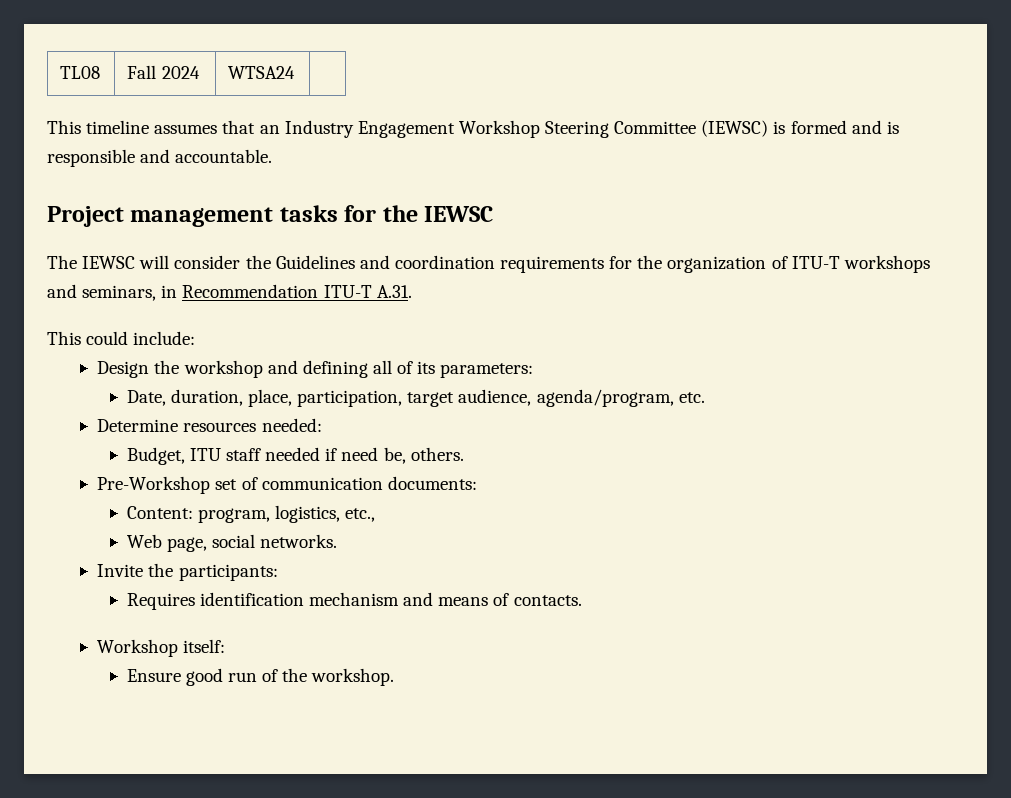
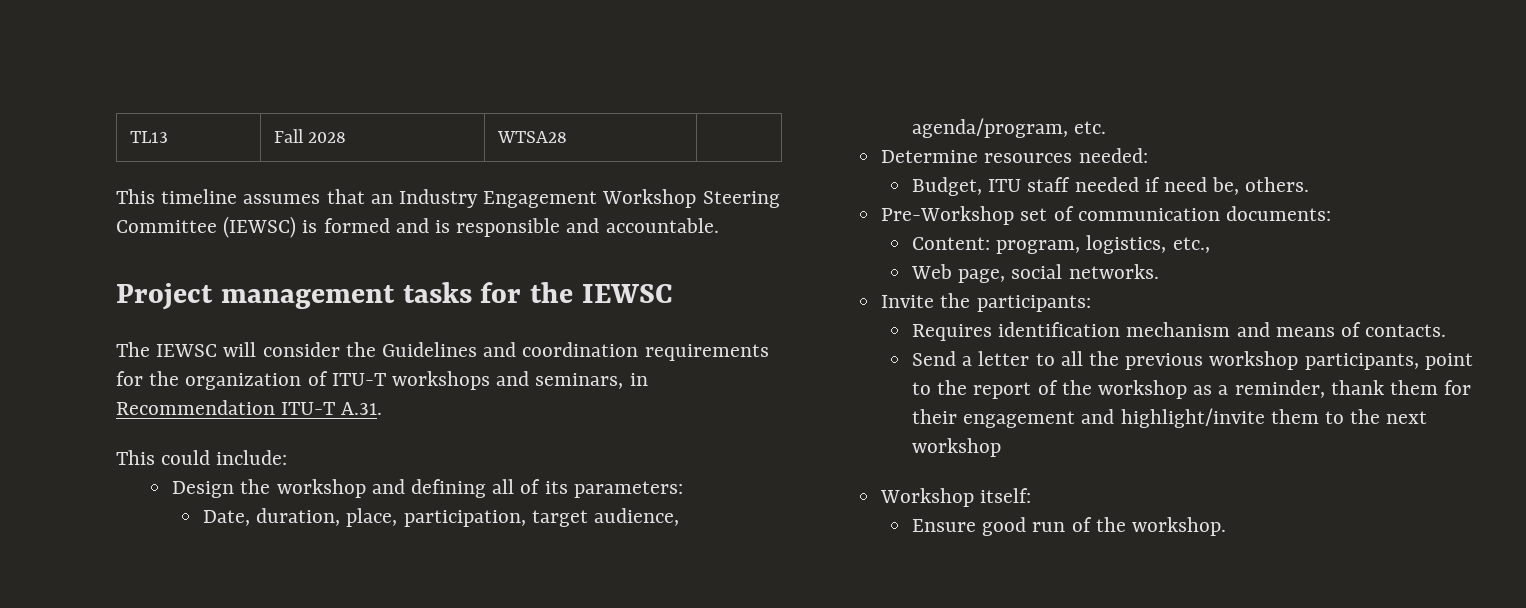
[60,66,101,79] TL08 -> [129,131,168,143] TL13
[161,66,200,79] [228,66,296,79] 2024 | WTSA24 -> [308,132,347,143] [496,131,567,143] 2028 | WTSA28
(582, 600) none -> [911,351,1473,370] [911,380,1472,399] [911,408,1428,428] [911,438,1001,457] // Send a letter to all the previous workshop participants, point to the report of the workshop as a reminder, thank them for their engagement and highlight/invite them to the next workshop

